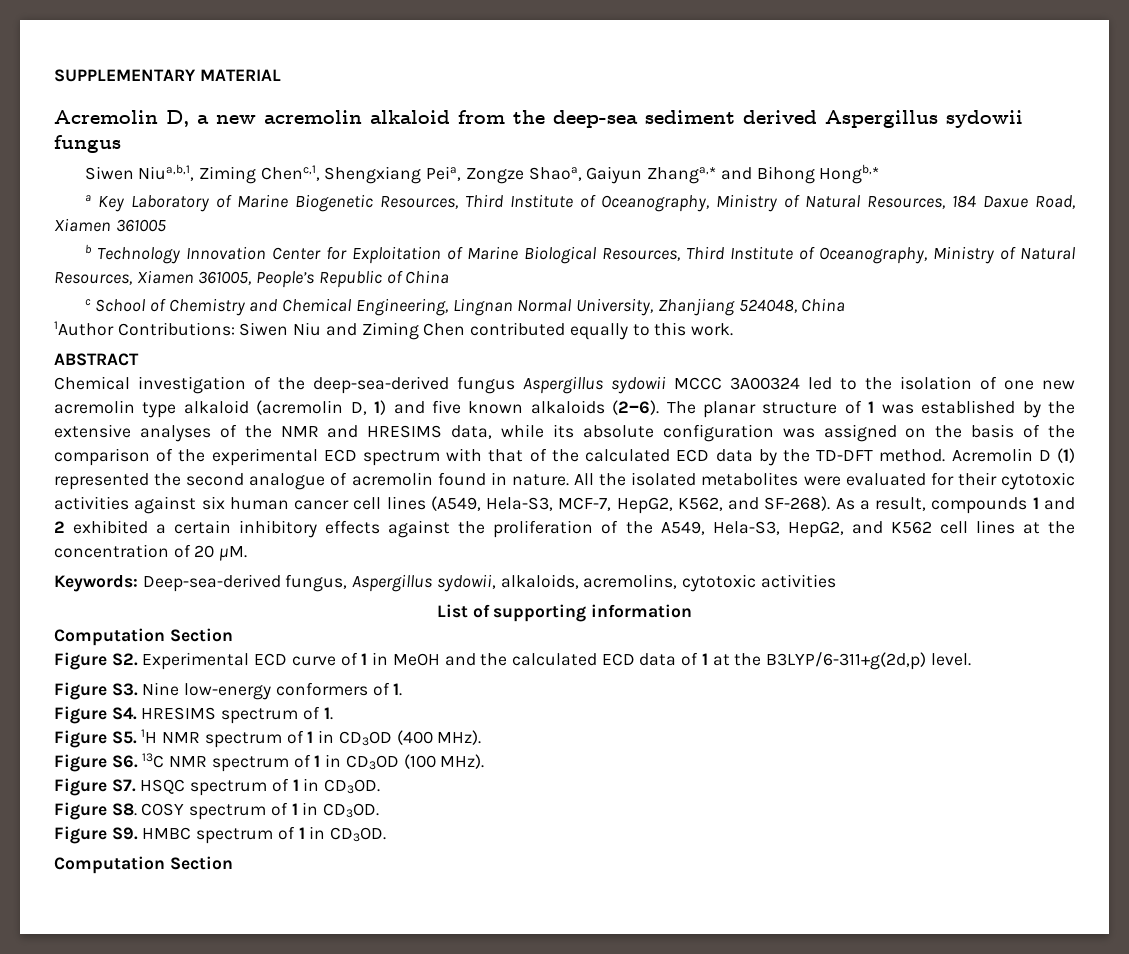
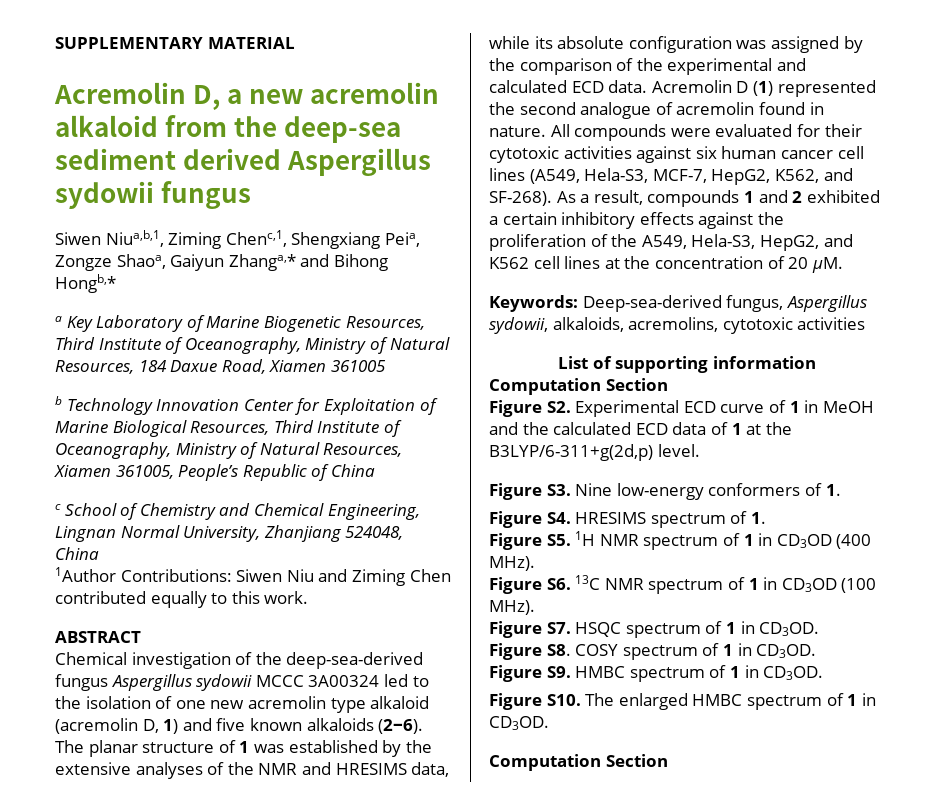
[905,424,1041,438] on the basis of -> [843,36,863,53] by
[323,448,946,466] ECD spectrum with that of the calculated ECD data by the TD-DFT method. -> [776,58,806,71] [489,80,648,93] and calculated ECD data.
[599,472,799,486] the isolated metabolites -> [574,124,667,141] compounds
(387, 834) none -> [489,693,876,710] [489,716,549,730] // Figure S10. The enlarged HMBC spectrum of 1 in CD3OD.

